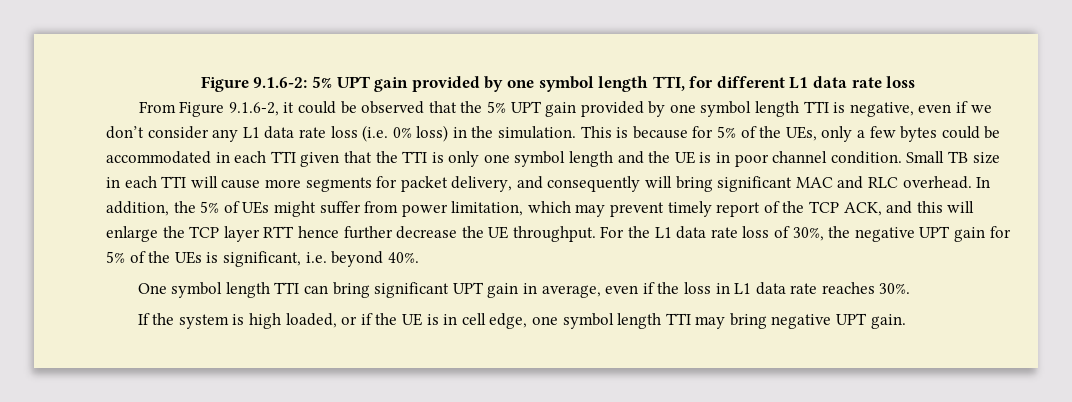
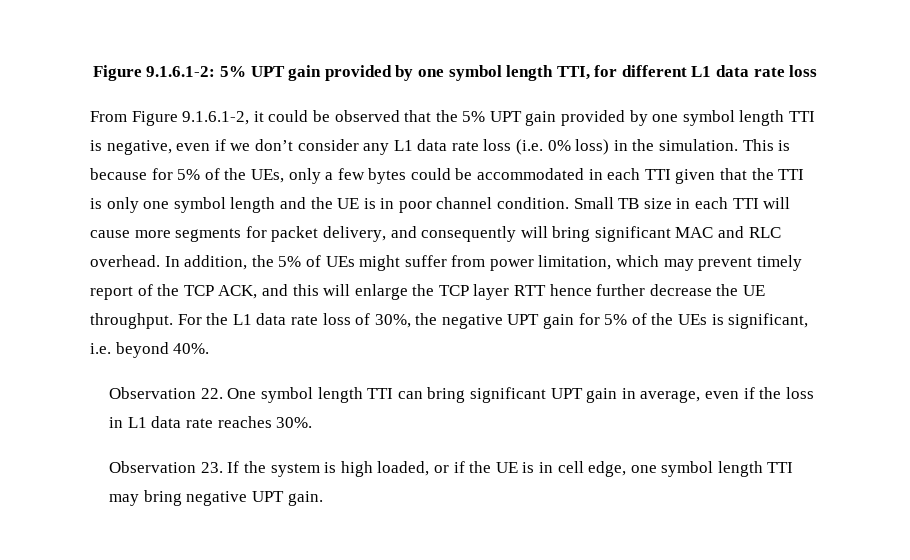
[200,76,308,92] Figure 9.1.6-2: -> [92,65,216,81] Figure 9.1.6.1-2:
[228,102,279,116] 9.1.6-2, -> [182,111,250,125] 9.1.6.1-2,
(419, 257) none -> [109,387,223,399] Observation 22.
(911, 288) none -> [109,461,223,473] Observation 23.

